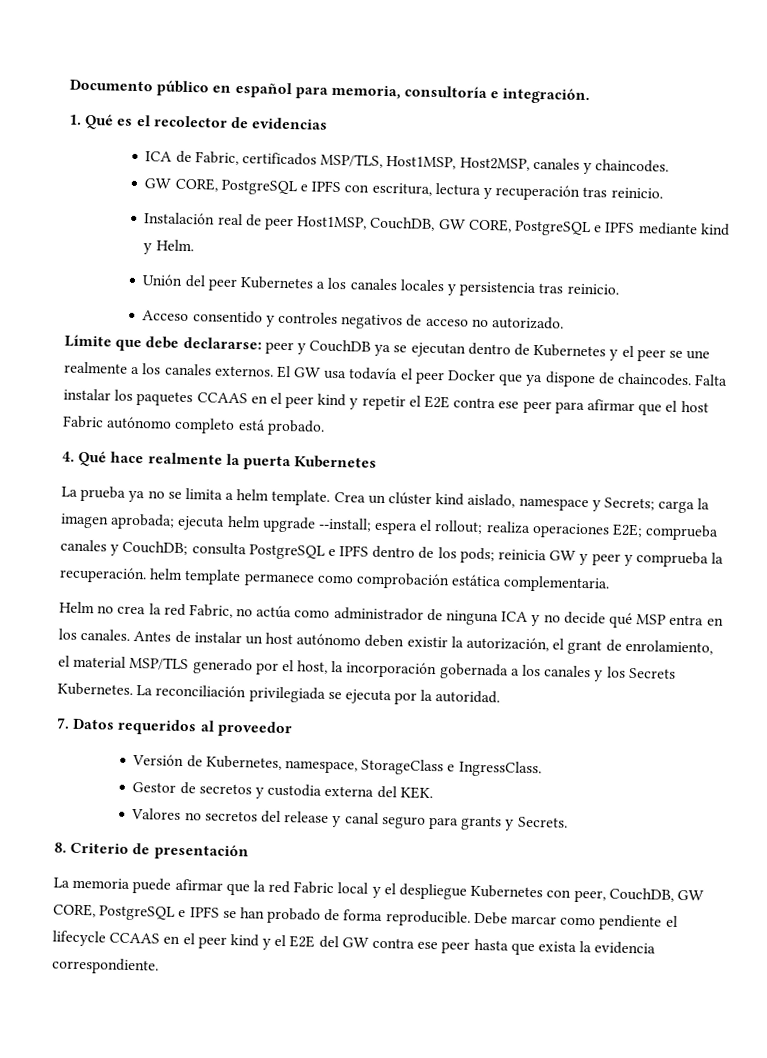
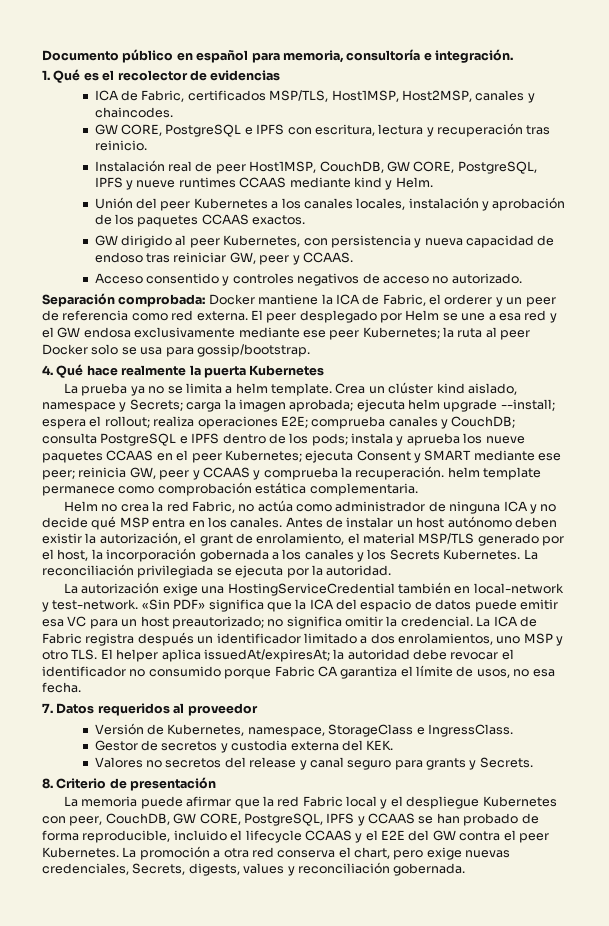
[513,220,636,237] PostgreSQL e IPFS -> [457,161,537,174] [94,177,287,190] PostgreSQL, IPFS y nueve runtimes CCAAS
[399,279,619,298] locales y persistencia tras reinicio. -> [356,197,566,211] [94,214,306,227] [94,235,555,248] [94,252,353,265] locales, instalación y aprobación de los paquetes CCAAS exactos. // GW dirigido al peer Kubernetes, con persistencia y nueva capacidad de endoso tras reiniciar GW, peer y CCAAS.
[64,334,711,362] [64,361,729,388] [63,388,709,416] [62,415,325,436] Límite que debe declararse: peer y CouchDB ya se ejecutan dentro de Kubernetes y el peer se une realmente a los canales externos. El GW usa todavía el peer Docker que ya dispone de chaincodes. Falta instalar los paquetes CCAAS en el peer kind y repetir el E2E contra ese peer para afirmar que el host Fabric autónomo completo está probado. -> [42,293,556,307] [42,310,557,323] [42,327,531,340] [42,344,310,357] Separación comprobada: Docker mantiene la ICA de Fabric, el orderer y un peer de referencia como red externa. El peer desplegado por Helm se une a esa red y el GW endosa exclusivamente mediante ese peer Kubernetes; la ruta al peer Docker solo se usa para gossip/bootstrap.
[498,549,621,566] reinicia GW y peer -> [351,433,525,446] [42,450,562,463] [42,467,250,480] instala y aprueba los nueve paquetes CCAAS en el peer Kubernetes; ejecuta Consent y SMART mediante ese peer; reinicia GW, peer y CCAAS
(501, 697) none -> [64,582,564,596] [42,599,558,612] [42,616,537,629] [42,632,564,646] [42,649,514,662] [42,665,555,679] [42,682,81,693] // La autorización exige una HostingServiceCredential también en local-network y test-network. «Sin PDF» significa que la ICA del espacio de datos puede emitir esa VC para un host preautorizado; no significa omitir la credencial. La ICA de Fabric registra después un identificador limitado a dos enrolamientos, uno MSP y otro TLS. El helper aplica issuedAt/expiresAt; la autoridad debe revocar el identificador no consumido porque Fabric CA garantiza el límite de usos, no esa fecha.
[99,905,220,921] PostgreSQL e IPFS -> [243,813,415,826] PostgreSQL, IPFS y CCAAS
[385,910,678,931] [52,930,259,949] reproducible. Debe marcar como pendiente el lifecycle CCAAS en el peer kind -> [82,830,352,843] reproducible, incluido el lifecycle CCAAS
[417,938,657,956] [52,957,159,975] ese peer hasta que exista la evidencia correspondiente. -> [503,830,549,843] [42,846,511,860] [42,862,466,876] el peer Kubernetes. La promoción a otra red conserva el chart, pero exige nuevas credenciales, Secrets, digests, values y reconciliación gobernada.

